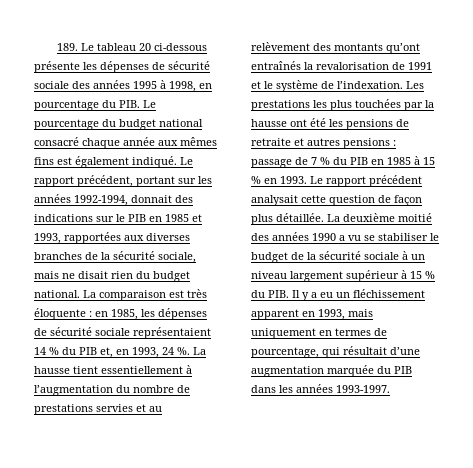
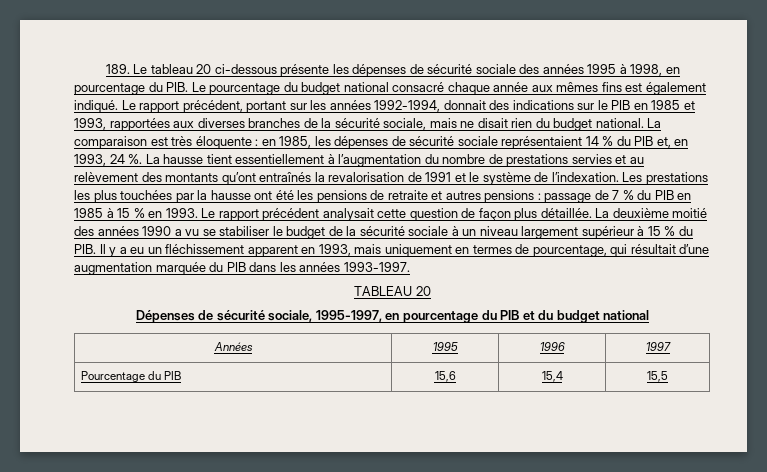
(390, 389) none -> [354,286,431,296] [135,310,650,323] [213,342,253,351] [432,342,458,351] [539,342,565,351] [645,342,671,351] [80,371,181,382] [434,371,456,382] [541,371,563,382] [647,371,668,382] // TABLEAU 20 // Dépenses de sécurité sociale, 1995-1997, en pourcentage du PIB et du budget national // Années | 1995 | 1996 | 1997 // Pourcentage du PIB | 15,6 | 15,4 | 15,5

